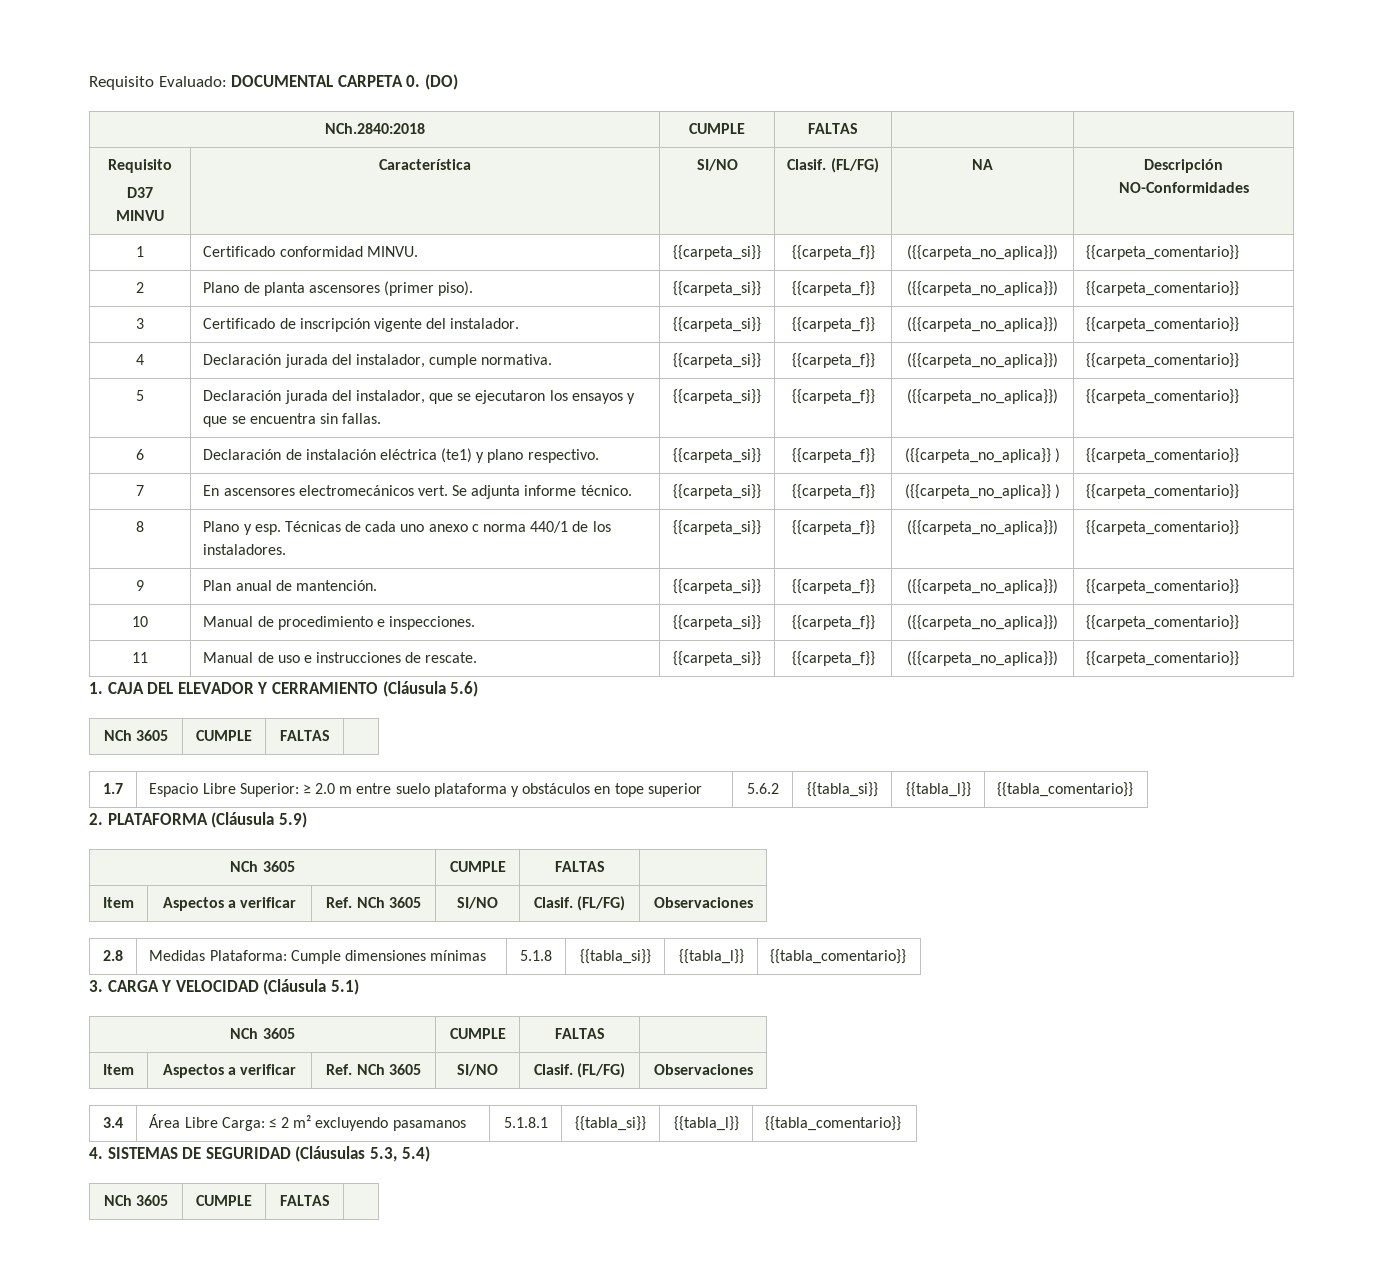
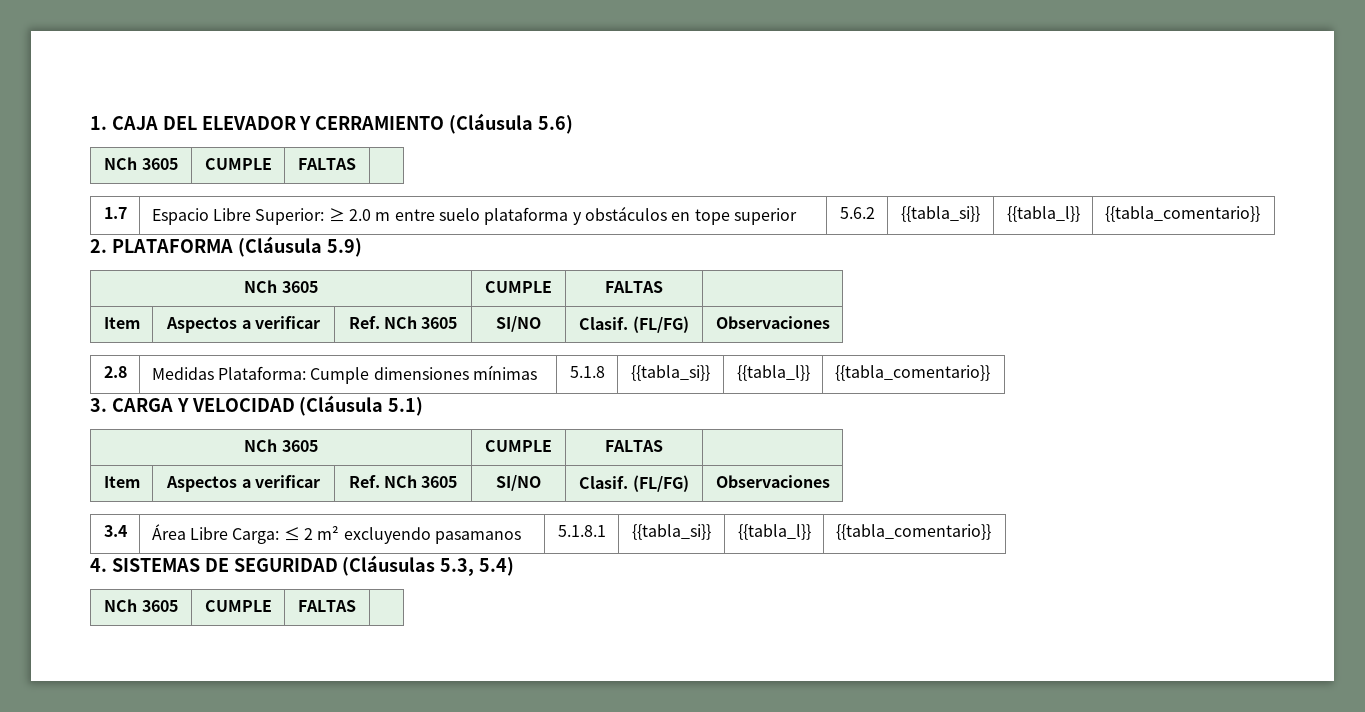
[89,74,458,90] [324,123,425,134] [689,123,745,134] [808,123,858,134] [108,159,172,173] [127,187,153,198] [116,210,164,221] [379,159,471,170] [696,159,738,171] [787,158,879,173] [972,159,993,170] [1144,159,1223,173] [1118,182,1249,193] [136,246,144,257] [203,246,418,257] [673,245,761,260] [791,245,875,260] [907,245,1058,260] [1086,245,1240,260] [136,282,144,293] [203,281,474,296] [673,281,761,296] [791,281,875,296] [907,281,1058,296] [1086,281,1240,296] [136,318,144,329] [203,318,520,332] [673,317,761,332] [791,317,875,332] [907,317,1058,332] [1086,317,1240,332] [136,354,144,365] [203,354,553,368] [673,353,761,368] [791,353,875,368] [907,353,1058,368] [1086,353,1240,368] [136,390,144,401] [203,390,636,404] [203,413,382,427] [673,389,761,404] [791,389,875,404] [907,389,1058,404] [1086,389,1240,404] [136,449,144,460] [203,448,599,463] [673,448,761,463] [791,448,875,463] [904,448,1061,463] [1086,448,1240,463] [136,485,144,496] [203,485,632,499] [673,484,761,499] [791,484,875,499] [904,484,1061,499] [1086,484,1240,499] [136,521,144,532] [203,521,611,535] [203,544,287,555] [673,520,761,535] [791,520,875,535] [907,520,1058,535] [1086,520,1240,535] [136,580,144,591] [203,580,377,591] [673,579,761,594] [791,579,875,594] [907,579,1058,594] [1086,579,1240,594] [132,616,148,627] [203,616,476,630] [673,615,761,630] [791,615,875,630] [907,615,1058,630] [1086,615,1240,630] [132,652,148,663] [203,652,478,663] [673,651,761,666] [791,651,875,666] [907,651,1058,666] [1086,651,1240,666] Requisito Evaluado: DOCUMENTAL CARPETA 0. (DO) // NCh.2840:2018 | CUMPLE | FALTAS | | // Requisito // D37 MINVU | Característica | SI/NO | Clasif. (FL/FG) | NA | Descripción NO-Conformidades // 1 | Certificado conformidad MINVU. | {{carpeta_si}} | {{carpeta_f}} | ({{carpeta_no_aplica}}) | {{carpeta_comentario}} // 2 | Plano de planta ascensores (primer piso). | {{carpeta_si}} | {{carpeta_f}} | ({{carpeta_no_aplica}}) | {{carpeta_comentario}} // 3 | Certificado de inscripción vigente del instalador. | {{carpeta_si}} | {{carpeta_f}} | ({{carpeta_no_aplica}}) | {{carpeta_comentario}} // 4 | Declaración jurada del instalador, cumple normativa. | {{carpeta_si}} | {{carpeta_f}} | ({{carpeta_no_aplica}}) | {{carpeta_comentario}} // 5 | Declaración jurada del instalador, que se ejecutaron los ensayos y que se encuentra sin fallas. | {{carpeta_si}} | {{carpeta_f}} | ({{carpeta_no_aplica}}) | {{carpeta_comentario}} // 6 | Declaración de instalación eléctrica (te1) y plano respectivo. | {{carpeta_si}} | {{carpeta_f}} | ({{carpeta_no_aplica}} ) | {{carpeta_comentario}} // 7 | En ascensores electromecánicos vert. Se adjunta informe técnico. | {{carpeta_si}} | {{carpeta_f}} | ({{carpeta_no_aplica}} ) | {{carpeta_comentario}} // 8 | Plano y esp. Técnicas de cada uno anexo c norma 440/1 de los instaladores. | {{carpeta_si}} | {{carpeta_f}} | ({{carpeta_no_aplica}}) | {{carpeta_comentario}} // 9 | Plan anual de mantención. | {{carpeta_si}} | {{carpeta_f}} | ({{carpeta_no_aplica}}) | {{carpeta_comentario}} // 10 | Manual de procedimiento e inspecciones. | {{carpeta_si}} | {{carpeta_f}} | ({{carpeta_no_aplica}}) | {{carpeta_comentario}} // 11 | Manual de uso e instrucciones de rescate. | {{carpeta_si}} | {{carpeta_f}} | ({{carpeta_no_aplica}}) | {{carpeta_comentario}} // -> (90, 123) none

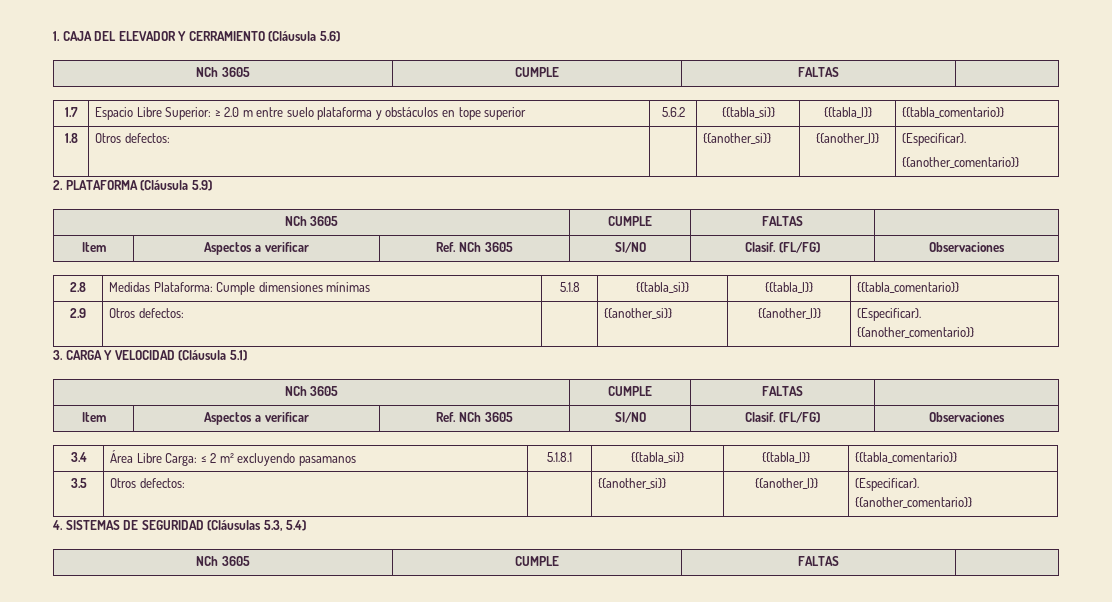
(1260, 214) none -> [64,133,78,143] [95,133,170,143] [703,133,772,144] [816,133,879,144] [902,133,967,146] [902,157,1020,168] // 1.8 | Otros defectos: | | {{another_si}} | {{another_l}} | (Especificar). // {{another_comentario}}
(990, 373) none -> [70,308,86,318] [109,308,184,318] [604,308,673,319] [757,308,821,319] [857,308,922,321] [857,327,975,338] // 2.9 | Otros defectos: | | {{another_si}} | {{another_l}} | (Especificar). // {{another_comentario}}
(991, 532) none -> [70,478,87,488] [110,478,185,488] [598,478,667,489] [754,478,818,489] [855,478,920,491] [855,497,973,508] // 3.5 | Otros defectos: | | {{another_si}} | {{another_l}} | (Especificar). // {{another_comentario}}

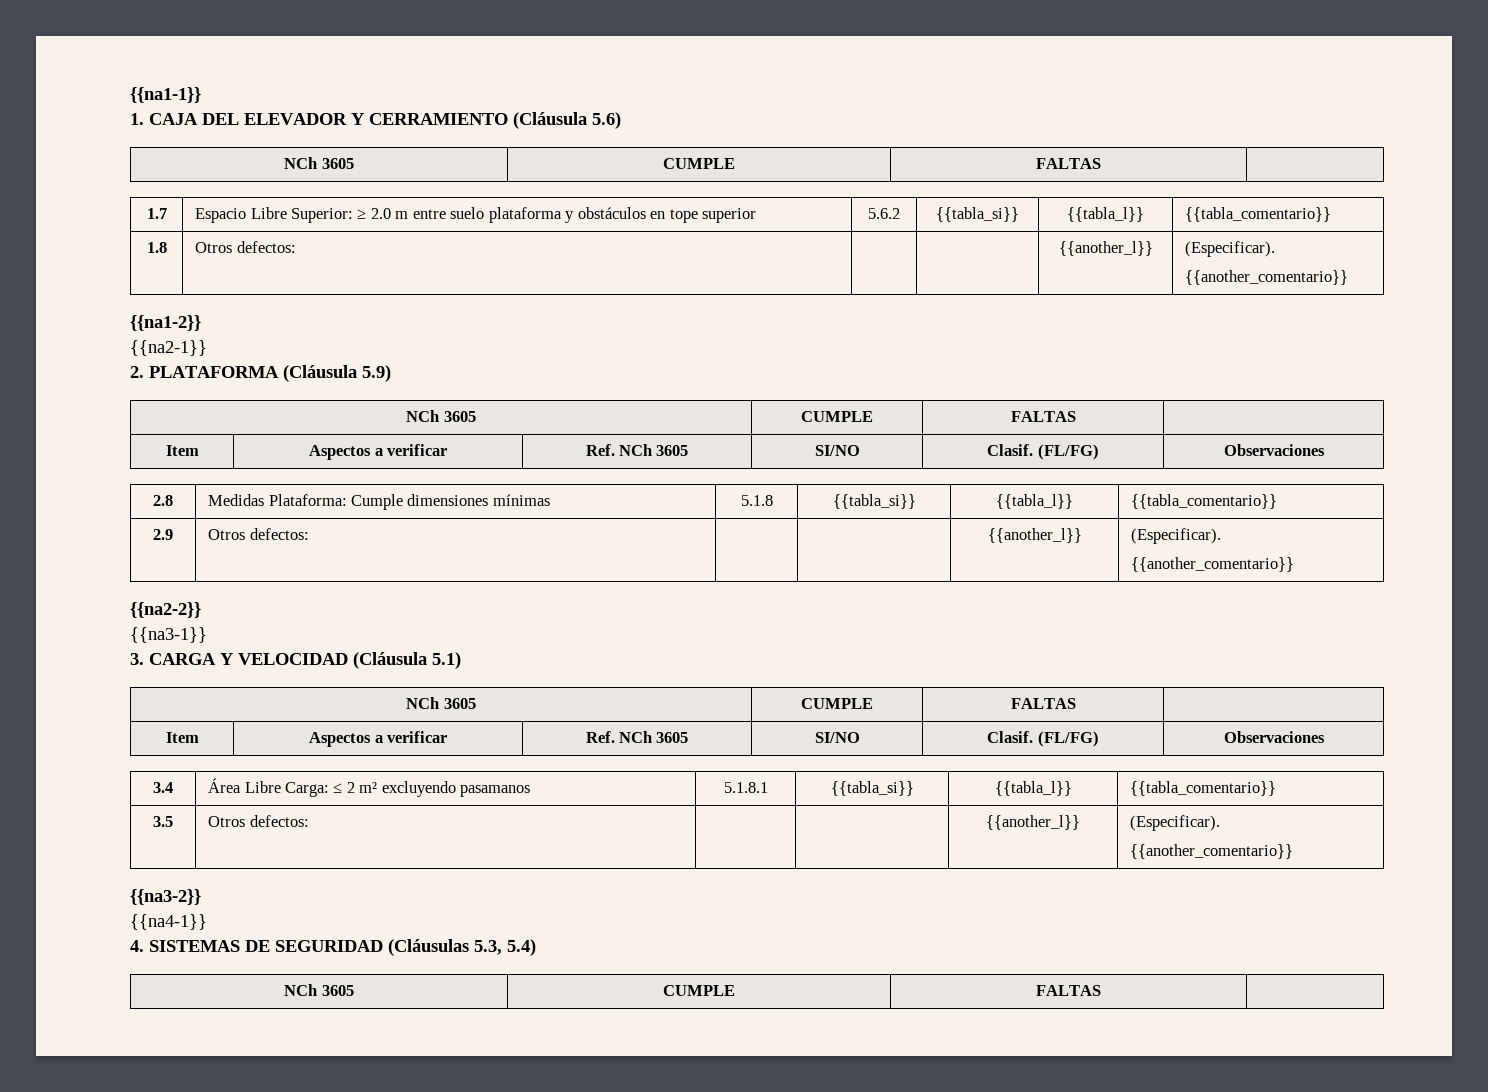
(53, 36) none -> [130,87,201,103] {{na1-1}} //
[703,133,772,144] [816,133,879,144] [902,133,967,146] [902,157,1020,168] {{another_si}} | {{another_l}} | (Especificar). // {{another_comentario}} -> [1058,241,1153,256] [1185,241,1276,257] [1185,270,1349,285] [130,315,201,331] [130,340,207,356] | {{another_l}} | (Especificar). // {{another_comentario}} // {{na1-2}} // {{na2-1}}
[604,308,673,319] [757,308,821,319] [857,308,922,321] [857,327,975,338] {{another_si}} | {{another_l}} | (Especificar). // {{another_comentario}} -> [987,528,1082,543] [1131,528,1222,544] [1131,557,1295,572] [130,602,201,618] [130,627,207,643] | {{another_l}} | (Especificar). // {{another_comentario}} // {{na2-2}} // {{na3-1}}
[598,478,667,489] [754,478,818,489] [855,478,920,491] [855,497,973,508] {{another_si}} | {{another_l}} | (Especificar). // {{another_comentario}} -> [986,815,1080,830] [1130,815,1221,831] [1130,844,1294,859] [130,889,201,905] [130,914,207,930] | {{another_l}} | (Especificar). // {{another_comentario}} // {{na3-2}} // {{na4-1}}

